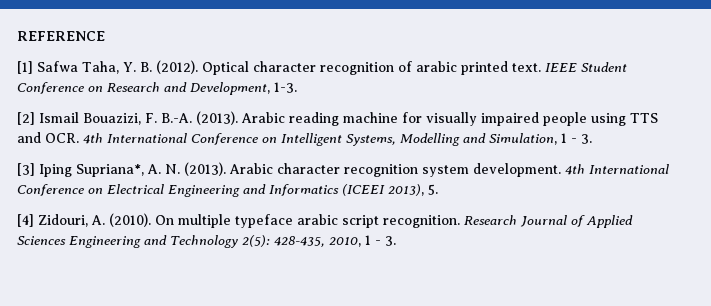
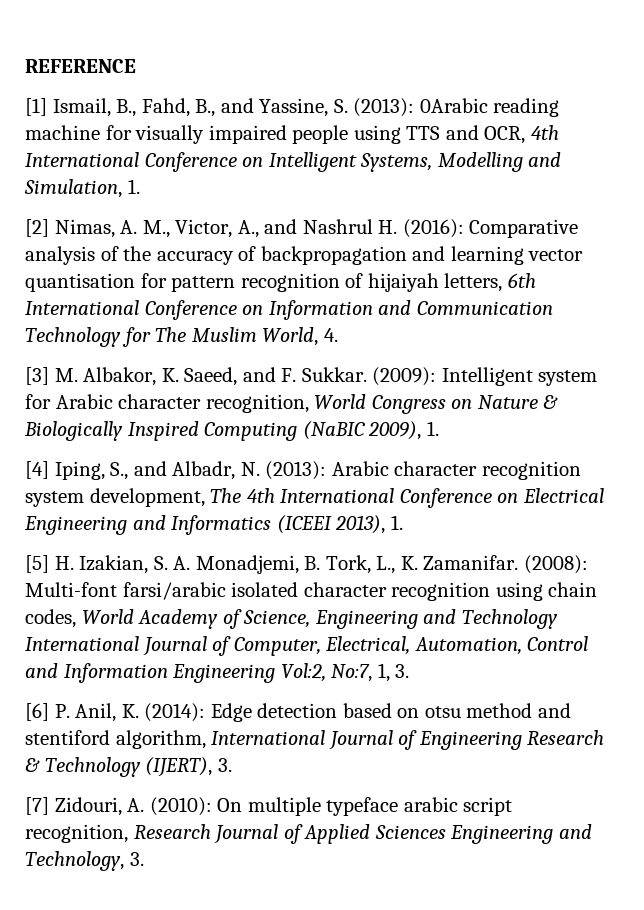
[37,60,627,75] [17,82,297,95] [17,111,285,125] Safwa Taha, Y. B. (2012). Optical character recognition of arabic printed text. IEEE Student Conference on Research and Development, 1-3. // [2] Ismail Bouazizi, F. B.-A. (2013). Arabic -> [52,98,488,117] Ismail, B., Fahd, B., and Yassine, S. (2013): 0Arabic
[45,133,79,143] OCR. -> [484,126,526,144] OCR,
[561,133,592,144] [17,162,226,177] 1 - 3. // [3] Iping Supriana*, A. N. (2013). -> [127,179,140,194] [25,219,579,238] [25,246,584,265] [25,273,536,292] [25,300,553,320] [25,327,338,347] [25,367,598,386] [25,394,559,414] [24,421,439,441] [25,461,327,480] 1. // [2] Nimas, A. M., Victor, A., and Nashrul H. (2016): Comparative analysis of the accuracy of backpropagation and learning vector quantisation for pattern recognition of hijaiyah letters, 6th International Conference on Information and Communication Technology for The Muslim World, 4. // [3] M. Albakor, K. Saeed, and F. Sukkar. (2009): Intelligent system for Arabic character recognition, World Congress on Nature & Biologically Inspired Computing (NaBIC 2009), 1. // [4] Iping, S., and Albadr, N. (2013):
[473,163,561,177] development. -> [89,488,242,507] development, The
[428,184,438,195] [17,214,34,227] 5. // [4] -> [390,515,403,530] [25,555,588,574] [25,582,598,601] [25,609,558,629] [25,636,589,656] [25,663,410,683] [25,703,571,722] [25,730,605,750] [25,757,232,777] [25,797,49,815] 1. // [5] H. Izakian, S. A. Monadjemi, B. Tork, L., K. Zamanifar. (2008): Multi-font farsi/arabic isolated character recognition using chain codes, World Academy of Science, Engineering and Technology International Journal of Computer, Electrical, Automation, Control and Information Engineering Vol:2, No:7, 1, 3. // [6] P. Anil, K. (2014): Edge detection based on otsu method and stentiford algorithm, International Journal of Engineering Research & Technology (IJERT), 3. // [7]
[109,213,151,227] (2010). -> [149,797,212,816] (2010):
[383,215,460,228] recognition. -> [25,824,128,843] recognition,
[170,235,381,248] Technology 2(5): 428-435, 2010, 1 - -> [25,851,124,871] Technology,

